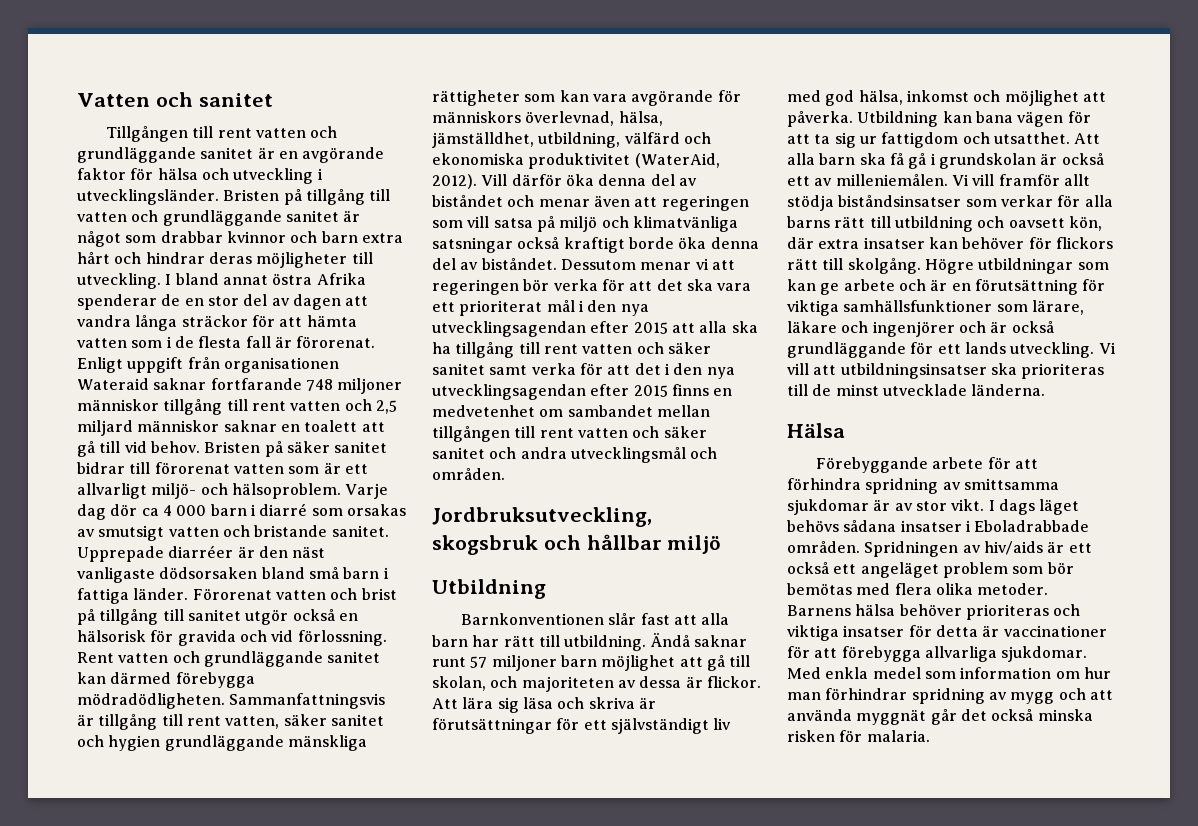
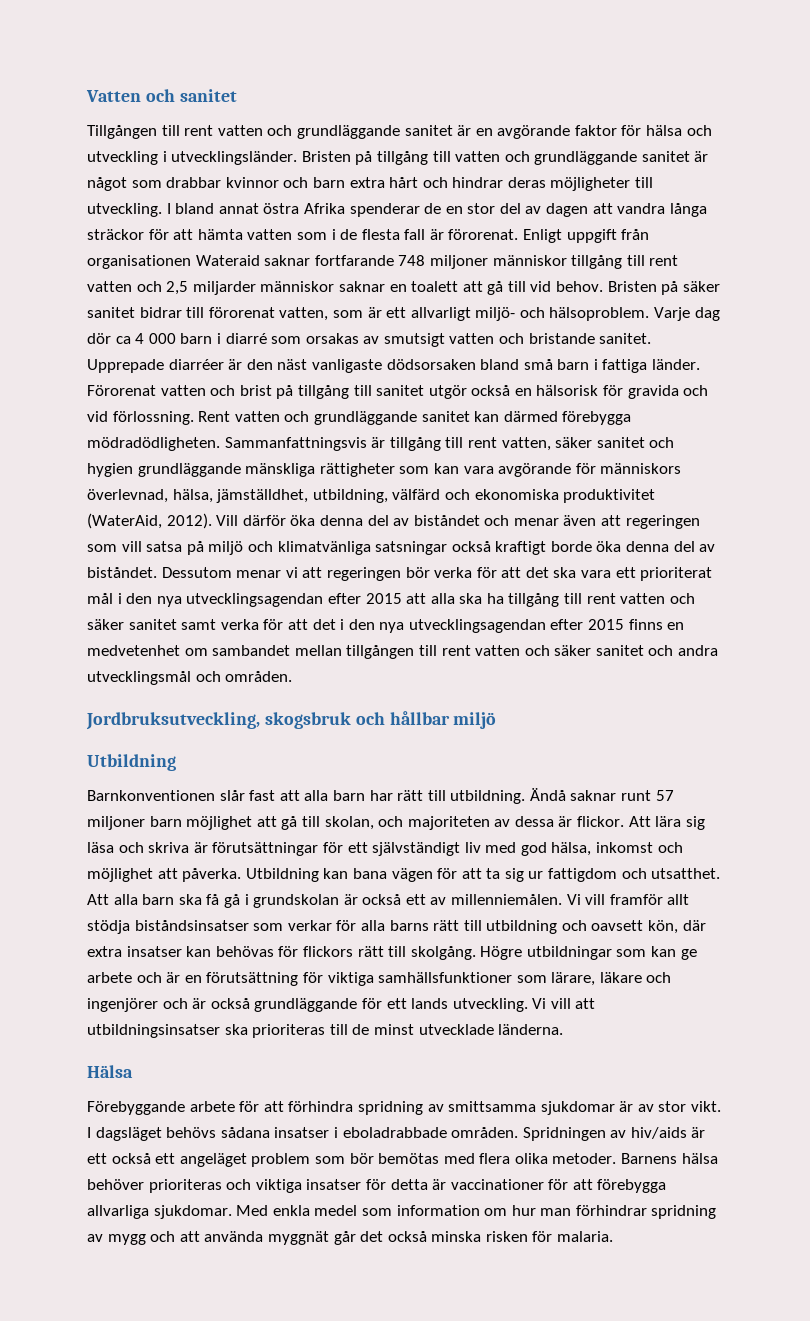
[77,420,133,436] miljard -> [192,281,256,295] miljarder
[233,464,284,474] vatten -> [279,307,329,321] vatten,
[835,174,948,186] milleniemålen. -> [451,894,563,905] millenniemålen.
[962,237,1025,249] behöver -> [215,946,274,957] behövas
[998,499,1080,515] dags läget -> [95,1127,162,1141] dagsläget
[974,520,1090,532] Eboladrabbade -> [342,1127,447,1138] eboladrabbade

